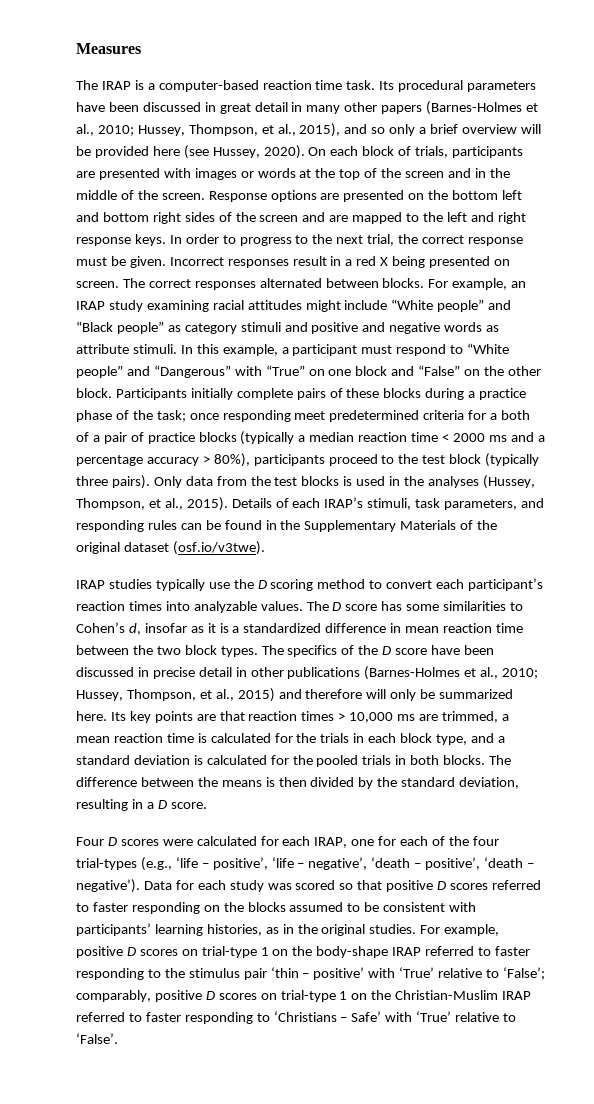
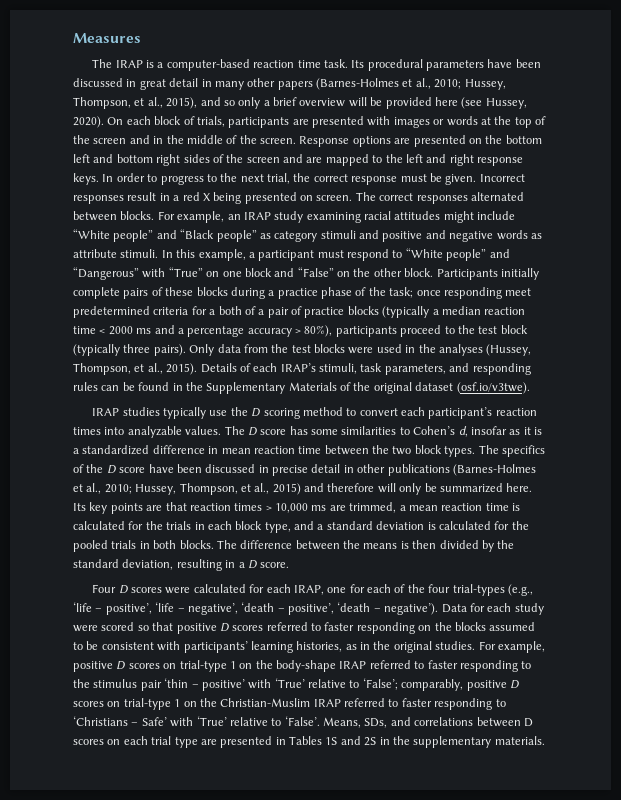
[343,476,353,486] is -> [348,347,374,354] were
[267,883,292,890] was -> [73,625,98,632] were
(118, 1038) none -> [323,717,533,728] [73,736,545,748] Means, SDs, and correlations between D scores on each trial type are presented in Tables 1S and 2S in the supplementary materials.

